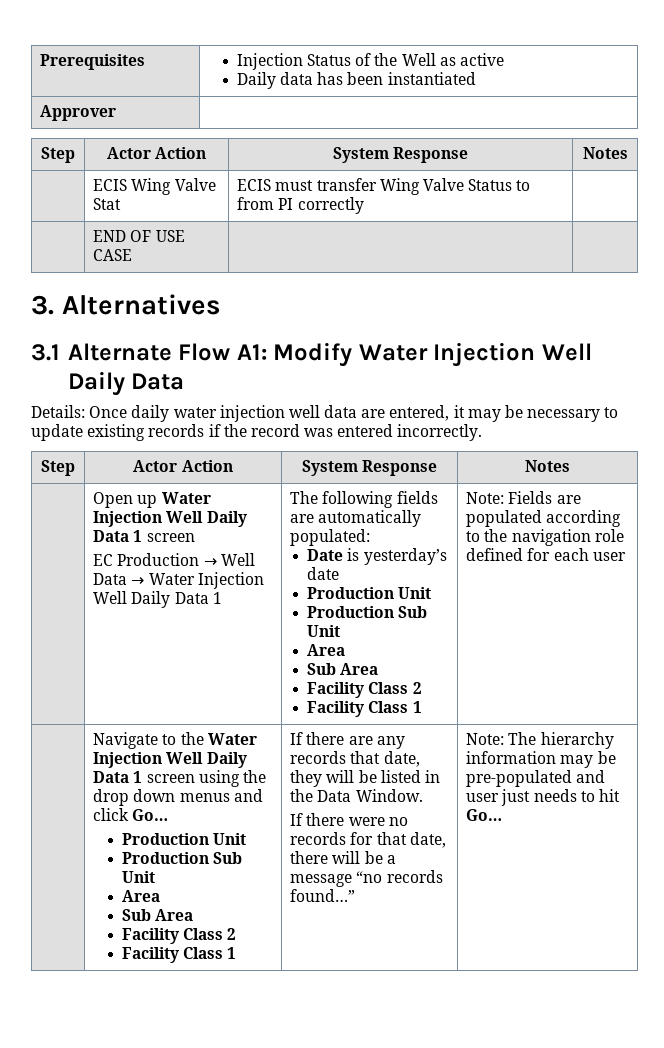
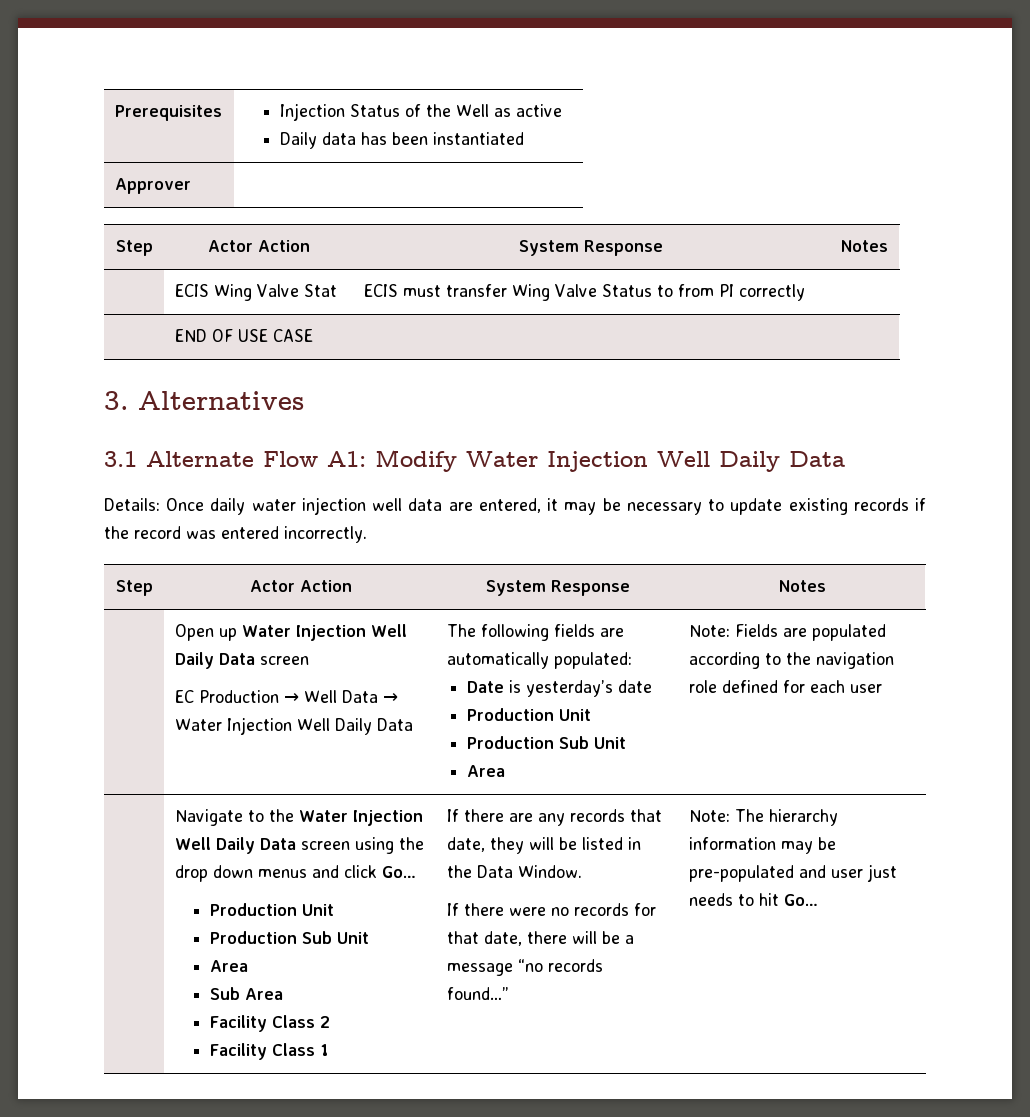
[133,530,143,542] 1 -> (256, 659) none
[212,592,222,604] 1 -> (414, 724) none
[307,663,379,675] [307,682,422,698] [307,701,422,717] // Sub Area // Facility Class 2 // Facility Class 1 -> (505, 771) none
[133,771,143,783] 1 -> (297, 844) none

